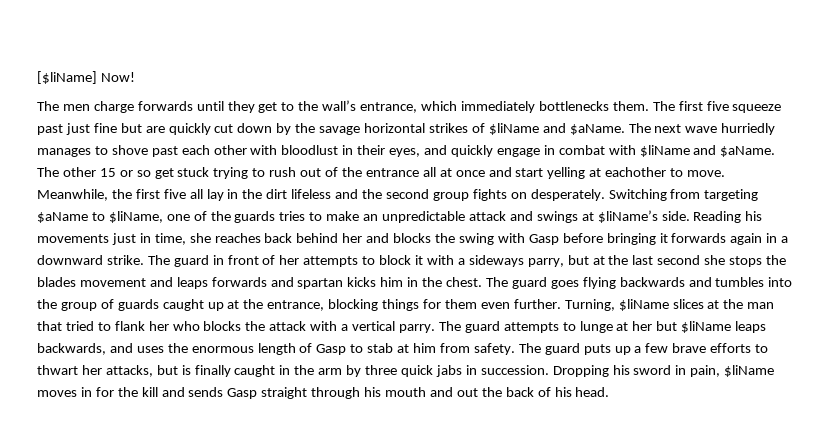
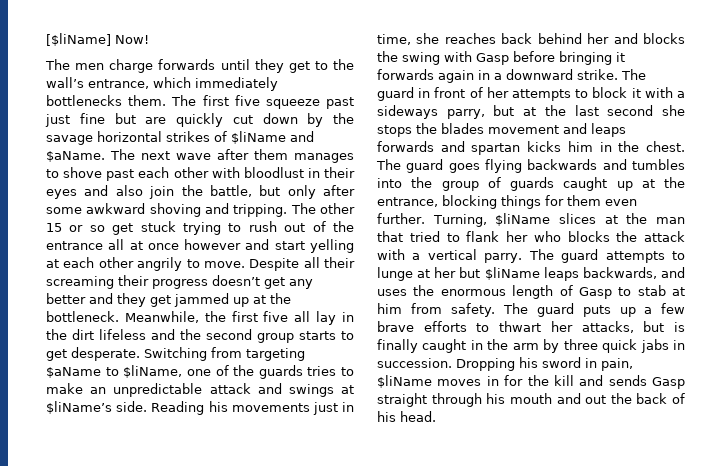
[721,123,776,135] hurriedly -> [217,149,288,160] after them
[389,145,776,157] eyes, and quickly engage in combat with $liName and $aName. -> [46,185,355,199] [46,203,288,217] eyes and also join the battle, but only after some awkward shoving and tripping.
(485, 173) none -> [184,239,242,250] however
[605,167,726,177] eachother to move. -> [63,257,355,271] [46,275,313,289] [46,293,291,307] [46,311,119,322] each other angrily to move. Despite all their screaming their progress doesn’t get any better and they get jammed up at the bottleneck.
[472,189,605,201] fights on desperately. -> [299,331,354,340] [46,347,140,361] starts to get desperate.

